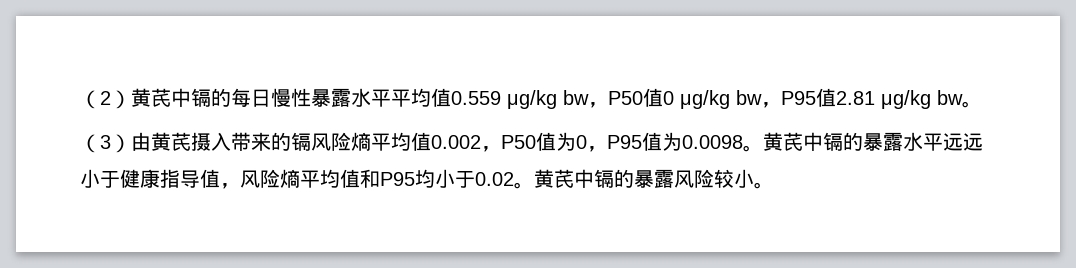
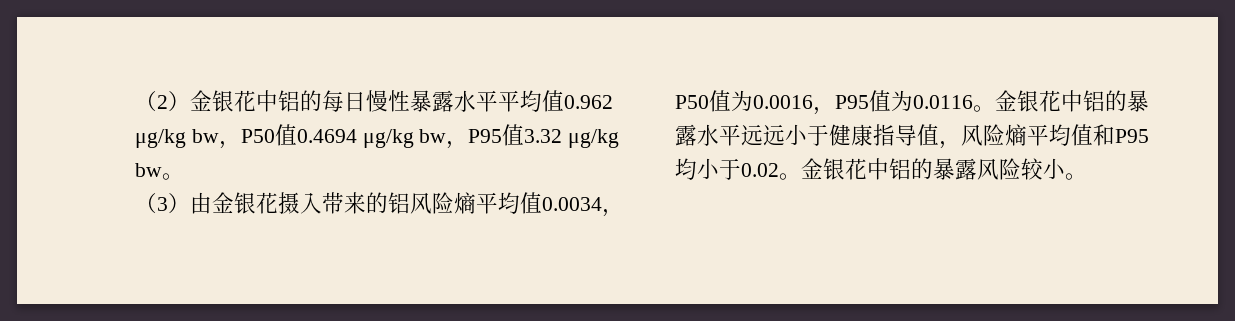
[131,88,211,107] 黄芪中镉 -> [190,90,300,112] 金银花中铝
[451,91,501,105] 0.559 -> [564,95,613,109] 0.962
[663,91,674,105] 0 -> [296,129,357,143] 0.4694
[836,91,875,105] 2.81 -> [524,129,563,143] 3.32
[151,132,191,151] 黄芪 -> [212,192,278,214] 金银花
[291,132,481,151] 镉风险熵平均值0.002 -> [388,192,602,214] 铝风险熵平均值0.0034
[576,135,587,149] 0 -> [753,95,813,109] 0.0016
[682,132,843,152] 0.0098。黄芪中镉 -> [913,90,1105,112] 0.0116。金银花中铝
[534,169,614,188] 黄芪中镉 -> [801,158,911,180] 金银花中铝

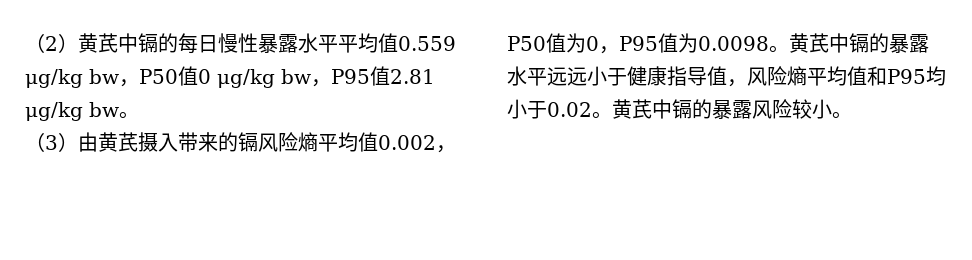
[190,90,300,112] 金银花中铝 -> [78,33,158,53] 黄芪中镉
[564,95,613,109] 0.962 -> [398,36,456,51] 0.559
[296,129,357,143] 0.4694 -> [198,69,211,84] 0
[524,129,563,143] 3.32 -> [390,69,435,84] 2.81
[212,192,278,214] 金银花 -> [98,132,138,152] 黄芪
[388,192,602,214] 铝风险熵平均值0.0034 -> [238,132,436,152] 镉风险熵平均值0.002
[753,95,813,109] 0.0016 -> [586,36,599,51] 0
[913,90,1105,112] 0.0116。金银花中铝 -> [698,33,869,53] 0.0098。黄芪中镉
[801,158,911,180] 金银花中铝 -> [612,99,692,119] 黄芪中镉

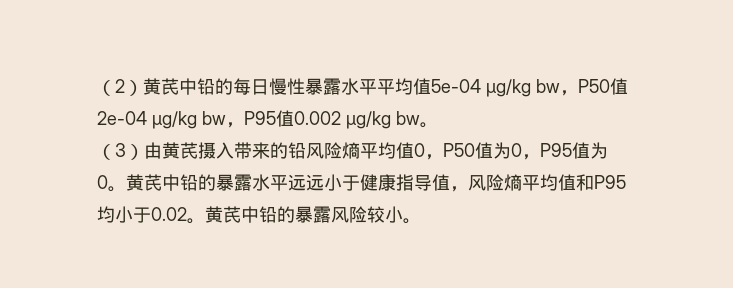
[138,33,158,53] 镉 -> [197,78,215,95] 铅
[398,36,456,51] 0.559 -> [431,79,481,93] 5e-04
[198,69,211,84] 0 -> [97,111,147,125] 2e-04
[390,69,435,84] 2.81 -> [294,111,341,125] 0.002
[238,132,436,152] 镉风险熵平均值0.002 -> [288,142,425,159] 铅风险熵平均值0
[698,33,869,53] 0.0098。黄芪中镉 -> [97,174,198,192] 0。黄芪中铅
[672,99,692,119] 镉 -> [259,206,277,223] 铅

